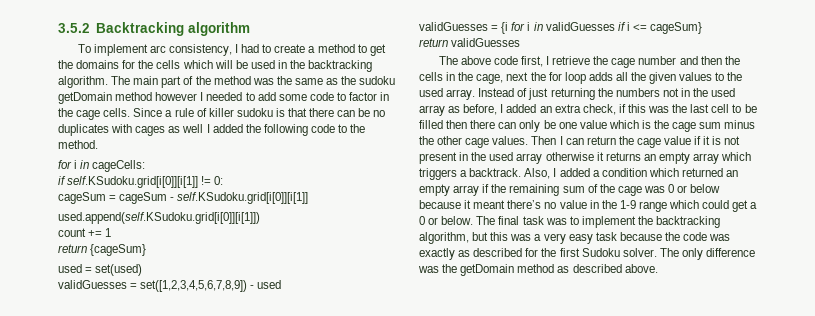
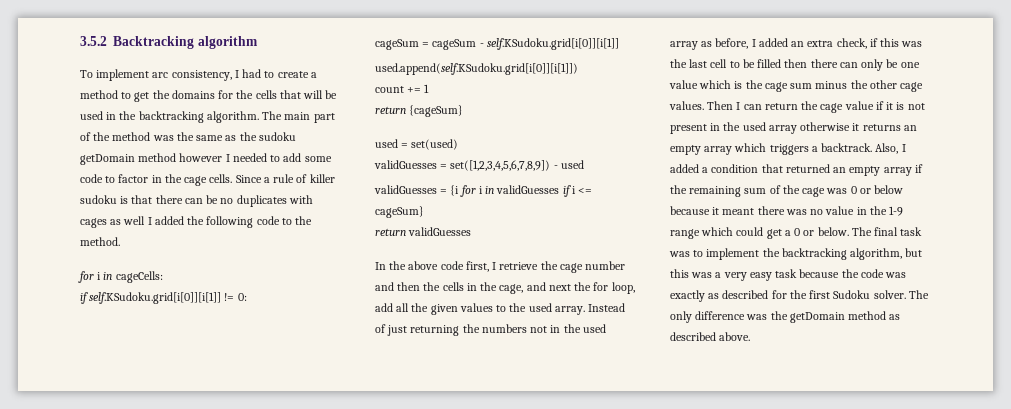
[182,60,213,69] which -> [279,90,301,99] that
[438,56,458,65] The -> [375,261,407,270] In the
(504, 79) none -> [526,282,546,291] and
[564,72,613,84] loop adds -> [611,282,635,294] [375,303,393,312] loop, add
[648,168,679,177] which -> [761,164,783,173] that
[507,200,542,209] there’s -> [757,206,807,215] there was

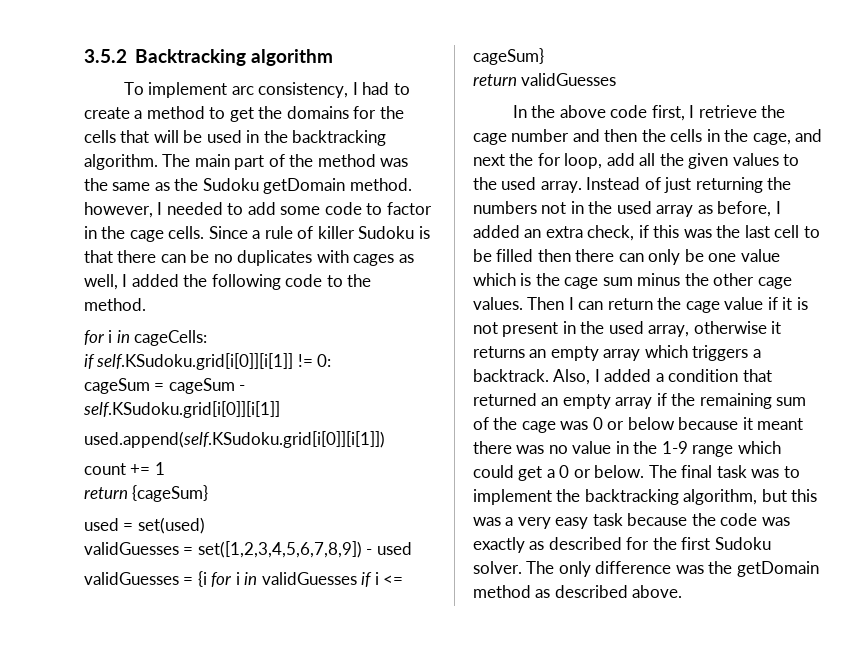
[258,132,296,141] [80,153,223,165] sudoku getDomain method however -> [202,178,412,194] [84,202,153,218] Sudoku getDomain method. however,
[80,195,117,204] sudoku -> [358,226,415,239] Sudoku
[123,216,146,225] well -> [84,274,118,290] well,
[768,125,797,134] array -> [648,325,690,337] array,

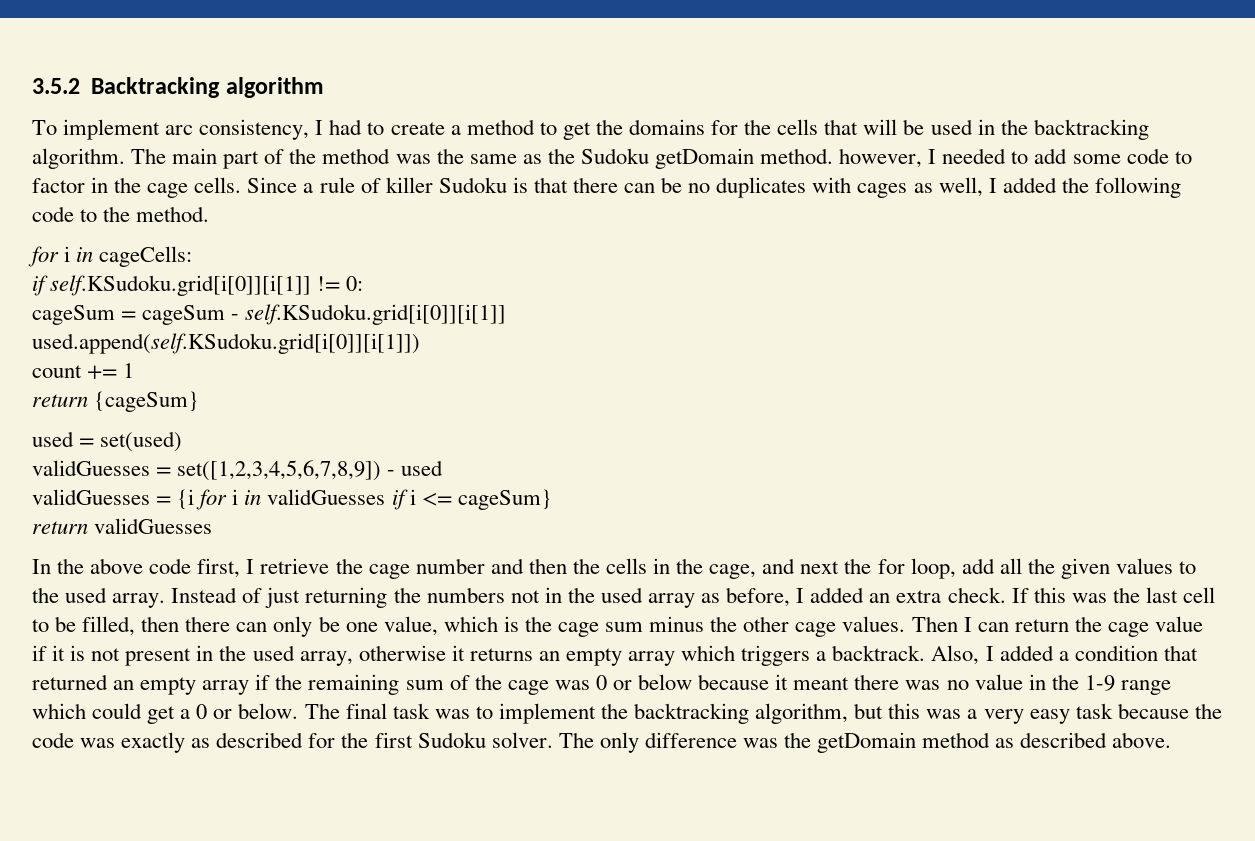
[587,225,649,241] check, if -> [947,587,1029,603] check. If
[496,249,534,262] filled -> [82,616,136,636] filled,
[740,249,780,262] value -> [383,616,438,636] value,

